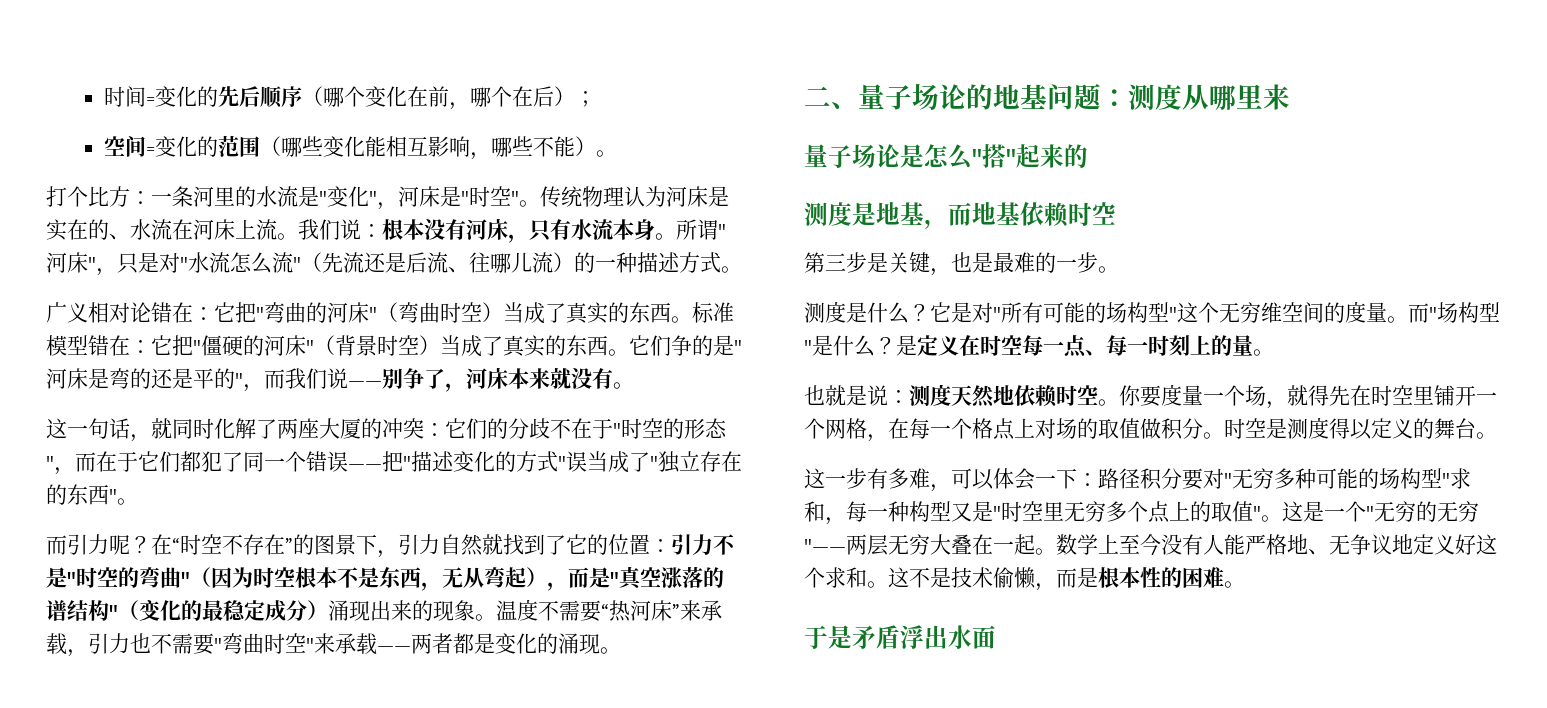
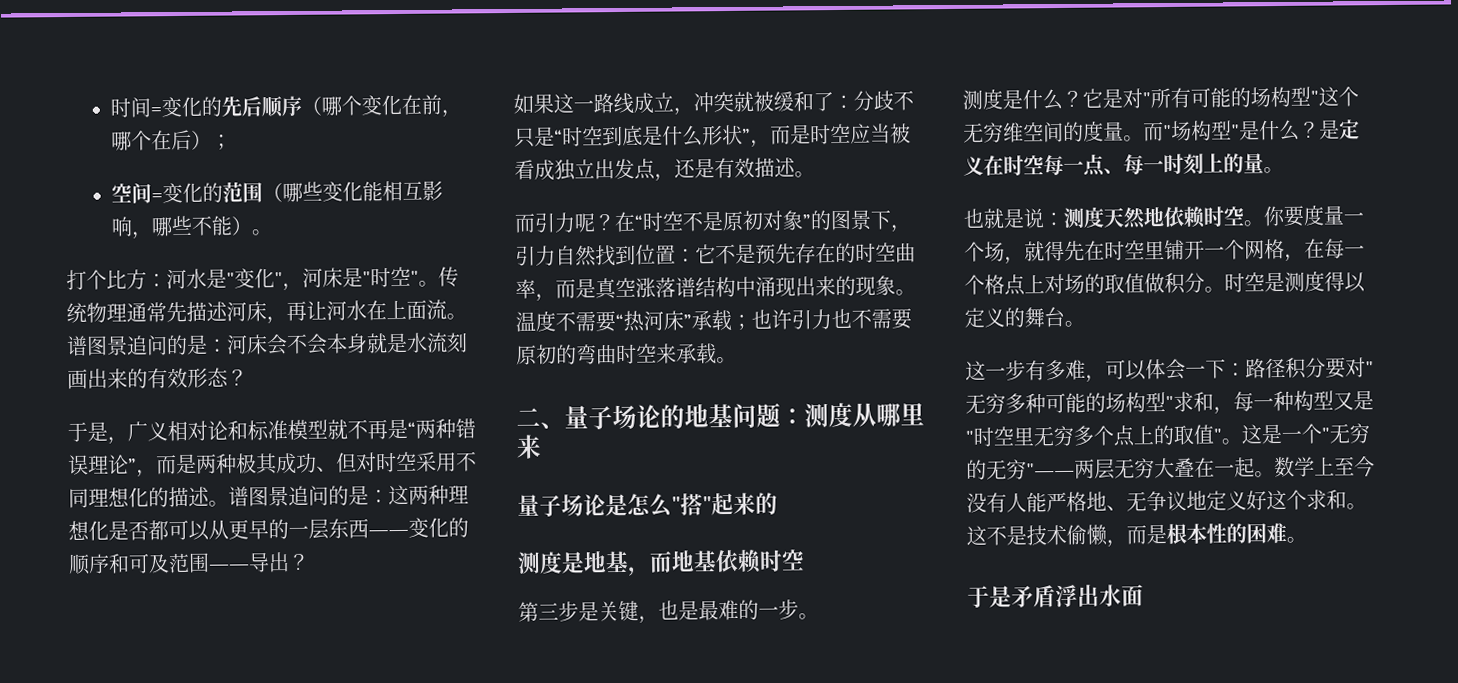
[151,186,298,207] 一条河里的水流 -> [166,268,207,290] 河水
[624,186,729,207] [46,218,726,243] [46,252,742,276] [46,302,734,324] [46,335,742,357] [46,367,634,392] [46,418,727,442] [46,451,742,475] [46,484,117,505] 认为河床是实在的、水流在河床上流。我们说：根本没有河床，只有水流本身。所谓"河床"，只是对"水流怎么流"（先流还是后流、往哪儿流）的一种描述方式。 // 广义相对论错在：它把"弯曲的河床"（弯曲时空）当成了真实的东西。标准模型错在：它把"僵硬的河床"（背景时空）当成了真实的东西。它们争的是"河床是弯的还是平的"，而我们说——别争了，河床本来就没有。 // 这一句话，就同时化解了两座大厦的冲突：它们的分歧不在于"时空的形态"，而在于它们都犯了同一个错误——把"描述变化的方式"误当成了"独立存在的东西" -> [126,299,467,325] [66,332,468,357] [67,367,248,390] [67,418,476,445] [68,451,477,478] [68,484,469,509] [68,517,469,542] [68,552,310,575] [513,90,914,116] [514,123,911,148] [514,157,796,182] 通常先描述河床，再让河水在上面流。谱图景追问的是：河床会不会本身就是水流刻画出来的有效形态？ // 于是，广义相对论和标准模型就不再是“两种错误理论”，而是两种极其成功、但对时空采用不同理想化的描述。谱图景追问的是：这两种理想化是否都可以从更早的一层东西——变化的顺序和可及范围——导出？ // 如果这一路线成立，冲突就被缓和了：分歧不只是“时空到底是什么形状”，而是时空应当被看成独立出发点，还是有效描述
[243,534,285,555] 存在 -> [702,210,803,232] 是原初对象
[482,534,735,555] [46,566,724,591] [46,599,328,622] 就找到了它的位置：引力不是"时空的弯曲"（因为时空根本不是东西，无从弯起），而是"真空涨落的谱结构"（变化的最稳定成分） -> [595,242,916,267] [515,276,756,302] 找到位置：它不是预先存在的时空曲率，而是真空涨落谱结构中
[680,600,722,621] [46,633,88,657] 来承载， -> [691,309,792,332] 承载；也许
[214,633,600,655] "弯曲时空"来承载——两者都是变化的涌现 -> [516,343,717,365] 原初的弯曲时空来承载

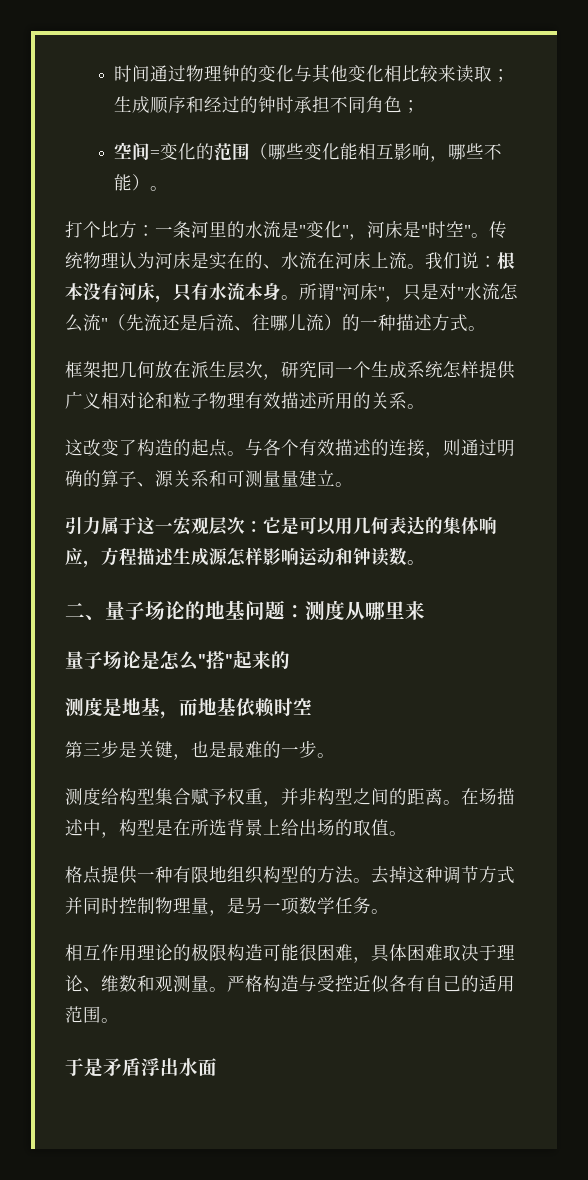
[150,94,463,118] [111,129,213,151] =变化的先后顺序（哪个变化在前，哪个在后） -> [150,64,511,83] [114,96,403,114] 通过物理钟的变化与其他变化相比较来读取；生成顺序和经过的钟时承担不同角色
[166,268,207,290] 河水 -> [155,221,281,238] 一条河里的水流
[126,299,467,325] [66,332,468,357] [67,367,248,390] [67,418,476,445] [68,451,477,478] [68,484,469,509] [68,517,469,542] [68,552,310,575] [513,90,914,116] [514,123,911,148] [514,157,815,182] [514,209,912,233] [515,242,916,267] [515,275,916,302] [515,308,912,333] [516,343,717,365] 通常先描述河床，再让河水在上面流。谱图景追问的是：河床会不会本身就是水流刻画出来的有效形态？ // 于是，广义相对论和标准模型就不再是“两种错误理论”，而是两种极其成功、但对时空采用不同理想化的描述。谱图景追问的是：这两种理想化是否都可以从更早的一层东西——变化的顺序和可及范围——导出？ // 如果这一路线成立，冲突就被缓和了：分歧不只是“时空到底是什么形状”，而是时空应当被看成独立出发点，还是有效描述。 // 而引力呢？在“时空不是原初对象”的图景下，引力自然找到位置：它不是预先存在的时空曲率，而是真空涨落谱结构中涌现出来的现象。温度不需要“热河床”承载；也许引力也不需要原初的弯曲时空来承载 -> [119,251,515,270] [65,282,518,303] [65,314,486,332] [65,360,515,380] [65,391,425,409] [65,439,515,458] [65,470,353,487] [65,516,497,536] [65,547,407,568] 认为河床是实在的、水流在河床上流。我们说：根本没有河床，只有水流本身。所谓"河床"，只是对"水流怎么流"（先流还是后流、往哪儿流）的一种描述方式。 // 框架把几何放在派生层次，研究同一个生成系统怎样提供广义相对论和粒子物理有效描述所用的关系。 // 这改变了构造的起点。与各个有效描述的连接，则通过明确的算子、源关系和可测量量建立。 // 引力属于这一宏观层次：它是可以用几何表达的集体响应，方程描述生成源怎样影响运动和钟读数
[1002,86,1359,111] [963,119,1360,143] [963,153,1284,177] [963,204,1364,230] [964,238,1365,265] [964,270,1366,296] [964,306,1085,328] [965,357,1374,383] [965,390,1374,415] [965,423,1370,447] [966,456,1375,480] [966,489,1367,513] [966,522,1287,548] 是什么？它是对"所有可能的场构型"这个无穷维空间的度量。而"场构型"是什么？是定义在时空每一点、每一时刻上的量。 // 也就是说：测度天然地依赖时空。你要度量一个场，就得先在时空里铺开一个网格，在每一个格点上对场的取值做积分。时空是测度得以定义的舞台。 // 这一步有多难，可以体会一下：路径积分要对"无穷多种可能的场构型"求和，每一种构型又是"时空里无穷多个点上的取值"。这是一个"无穷的无穷"——两层无穷大叠在一起。数学上至今没有人能严格地、无争议地定义好这个求和。这不是技术偷懒，而是根本性的困难 -> [101,788,515,807] [65,819,407,838] [65,865,515,884] [65,897,389,916] [65,943,515,963] [65,975,515,993] [65,1006,101,1023] 给构型集合赋予权重，并非构型之间的距离。在场描述中，构型是在所选背景上给出场的取值。 // 格点提供一种有限地组织构型的方法。去掉这种调节方式并同时控制物理量，是另一项数学任务。 // 相互作用理论的极限构造可能很困难，具体困难取决于理论、维数和观测量。严格构造与受控近似各有自己的适用范围

